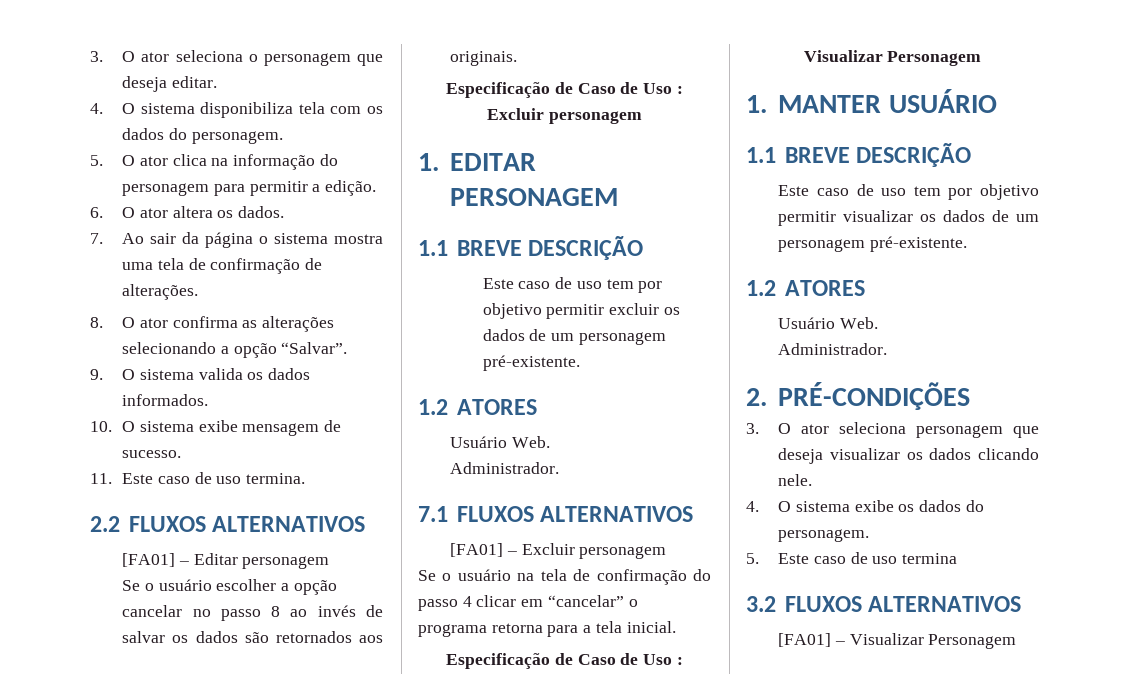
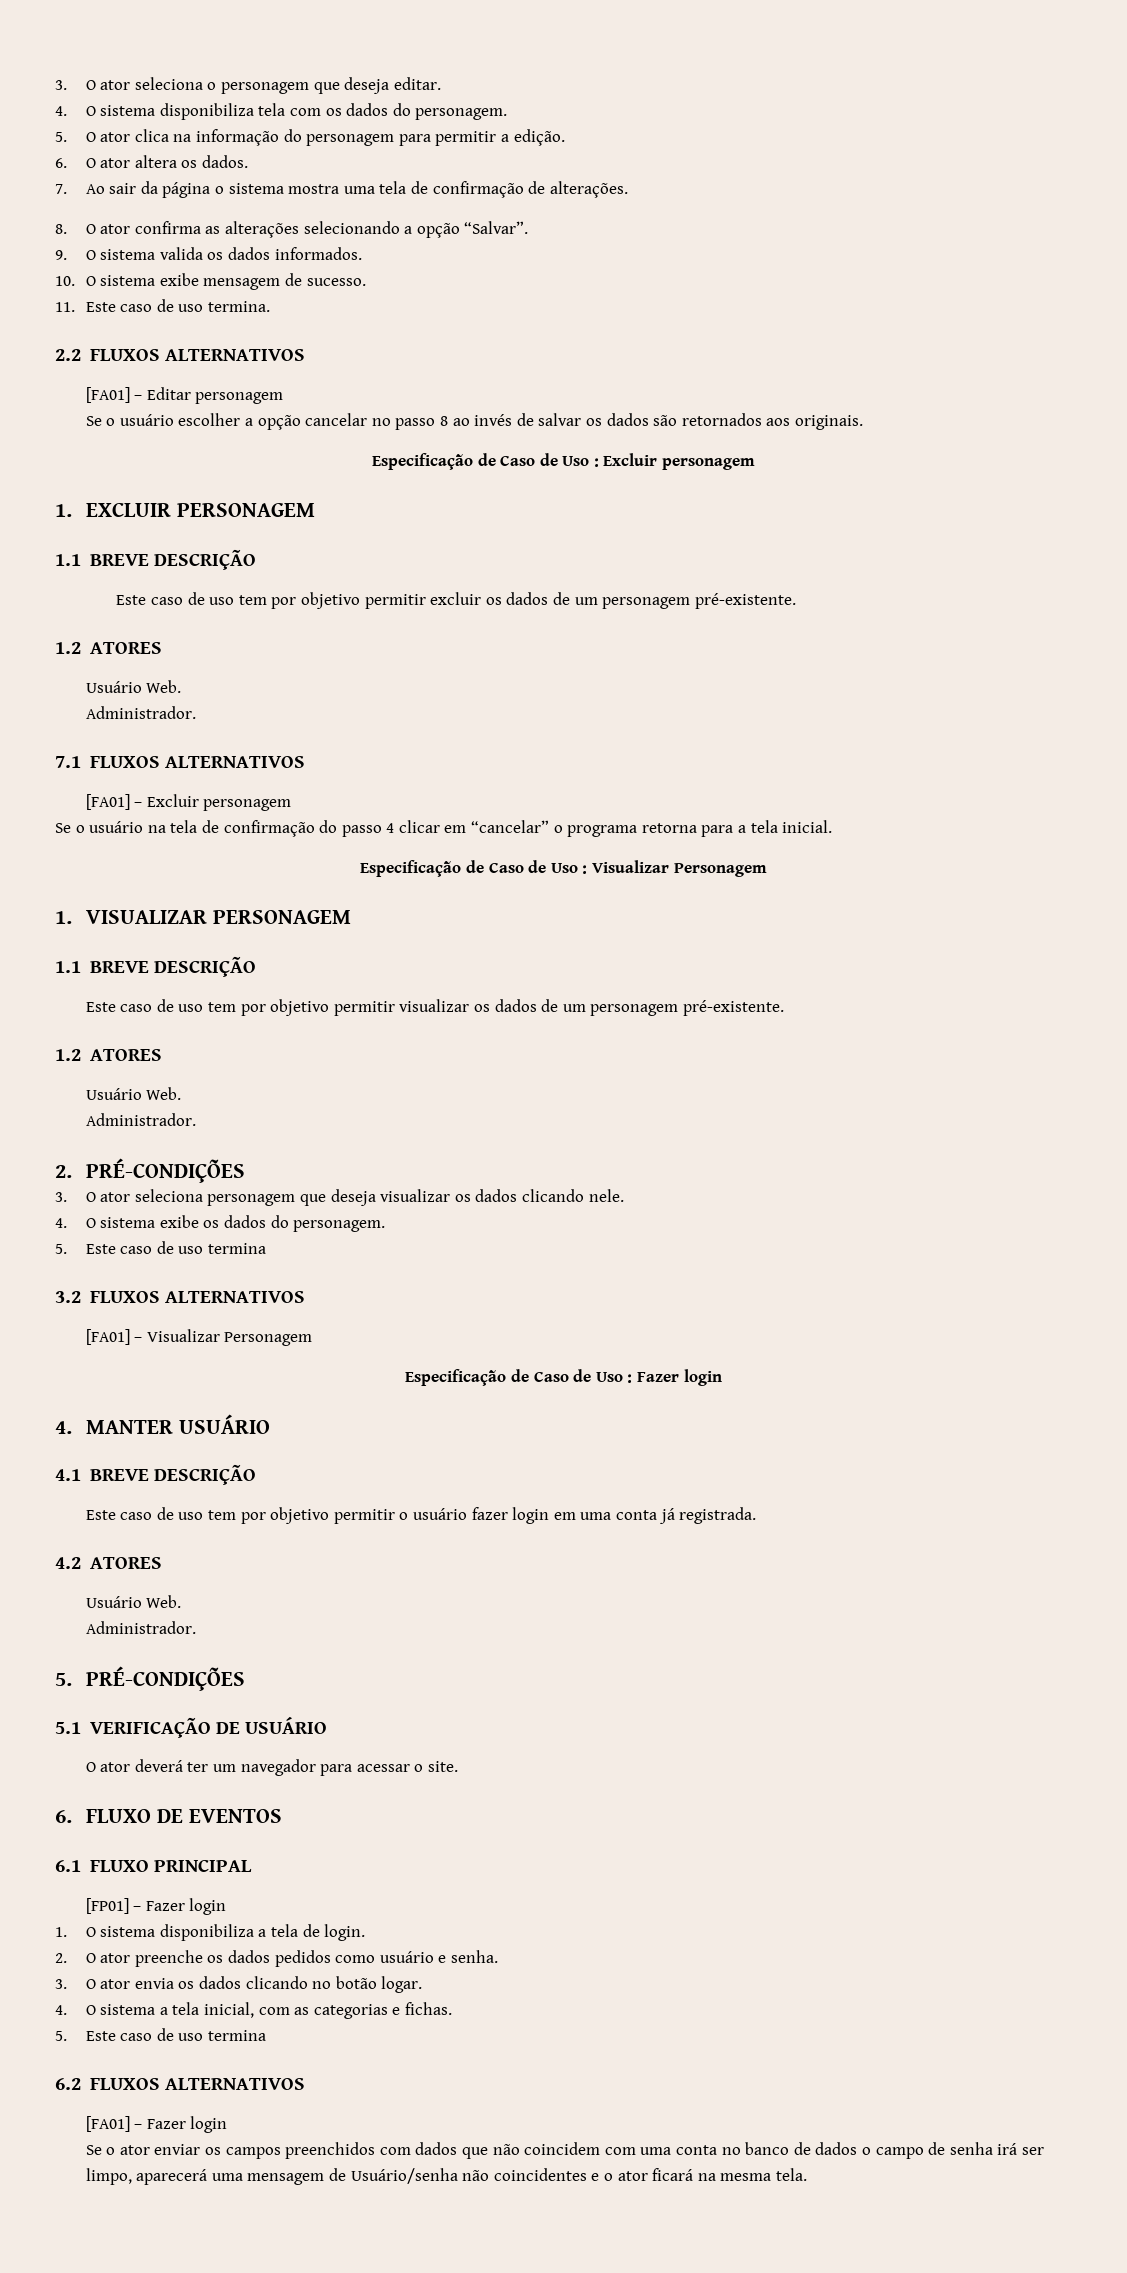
[450,153,537,171] EDITAR -> [85,502,171,517] EXCLUIR
[778,89,997,113] MANTER USUÁRIO -> [85,910,351,924] VISUALIZAR PERSONAGEM
(1017, 641) none -> [405,1369,722,1386] [55,1414,270,1434] [55,1464,256,1485] [85,1507,757,1524] [55,1557,162,1569] [85,1595,182,1608] [85,1621,196,1634] [55,1666,245,1691] [55,1716,328,1738] [85,1759,459,1776] [55,1809,282,1823] [55,1859,252,1872] [85,1898,227,1915] [55,1924,366,1941] [55,1950,499,1967] [55,1976,423,1993] [55,2002,453,2019] [55,2028,267,2041] [55,2078,305,2090] [85,2116,228,2133] [85,2142,1044,2159] [85,2168,807,2185] // Especificação de Caso de Uso : Fazer login // 4. MANTER USUÁRIO // 4.1 BREVE DESCRIÇÃO // Este caso de uso tem por objetivo permitir o usuário fazer login em uma conta já registrada. // 4.2 ATORES // Usuário Web. // Administrador. // 5. PRÉ-CONDIÇÕES // 5.1 VERIFICAÇÃO DE USUÁRIO // O ator deverá ter um navegador para acessar o site. // 6. FLUXO DE EVENTOS // 6.1 FLUXO PRINCIPAL // [FP01] – Fazer login // 1. O sistema disponibiliza a tela de login. // 2. O ator preenche os dados pedidos como usuário e senha. // 3. O ator envia os dados clicando no botão logar. // 4. O sistema a tela inicial, com as categorias e fichas. // 5. Este caso de uso termina // 6.2 FLUXOS ALTERNATIVOS // [FA01] – Fazer login // Se o ator enviar os campos preenchidos com dados que não coincidem com uma conta no banco de dados o campo de senha irá ser limpo, aparecerá uma mensagem de Usuário/senha não coincidentes e o ator ficará na mesma tela.

